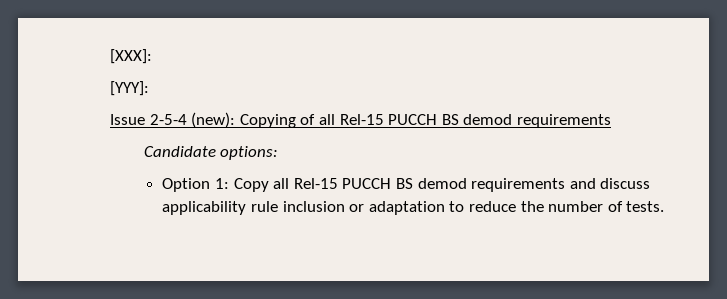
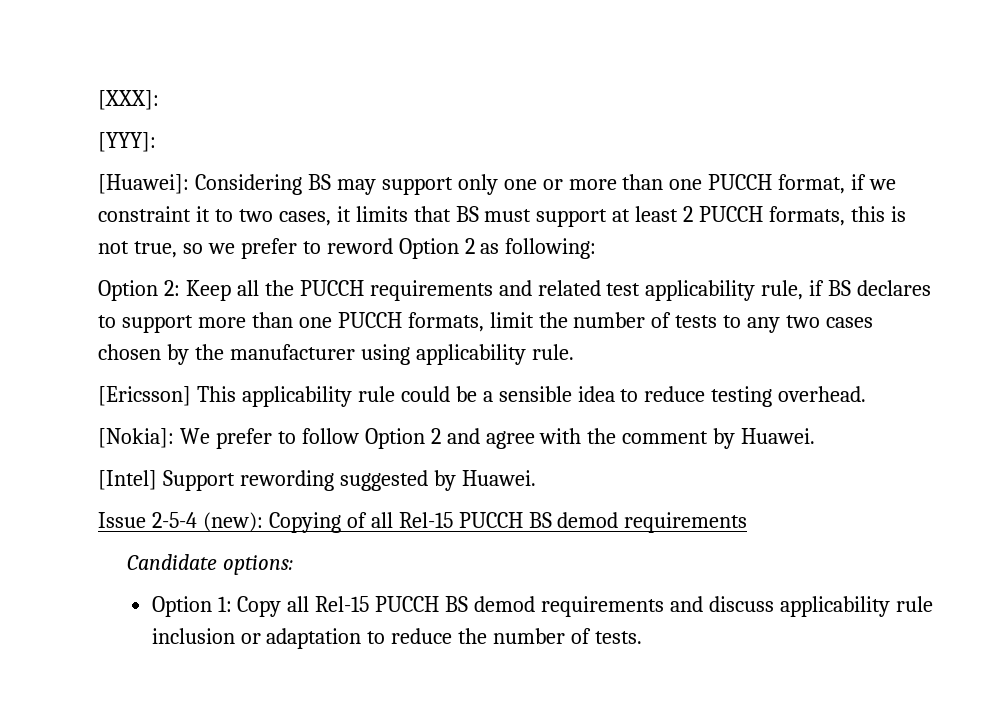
(149, 88) none -> [98,174,897,195] [98,206,906,227] [98,238,597,259] [98,280,932,301] [98,312,874,333] [98,344,574,365] [98,386,867,407] [98,428,816,449] [98,470,536,491] // [Huawei]: Considering BS may support only one or more than one PUCCH format, if we constraint it to two cases, it limits that BS must support at least 2 PUCCH formats, this is not true, so we prefer to reword Option 2 as following: // Option 2: Keep all the PUCCH requirements and related test applicability rule, if BS declares to support more than one PUCCH formats, limit the number of tests to any two cases chosen by the manufacturer using applicability rule. // [Ericsson] This applicability rule could be a sensible idea to reduce testing overhead. // [Nokia]: We prefer to follow Option 2 and agree with the comment by Huawei. // [Intel] Support rewording suggested by Huawei.

